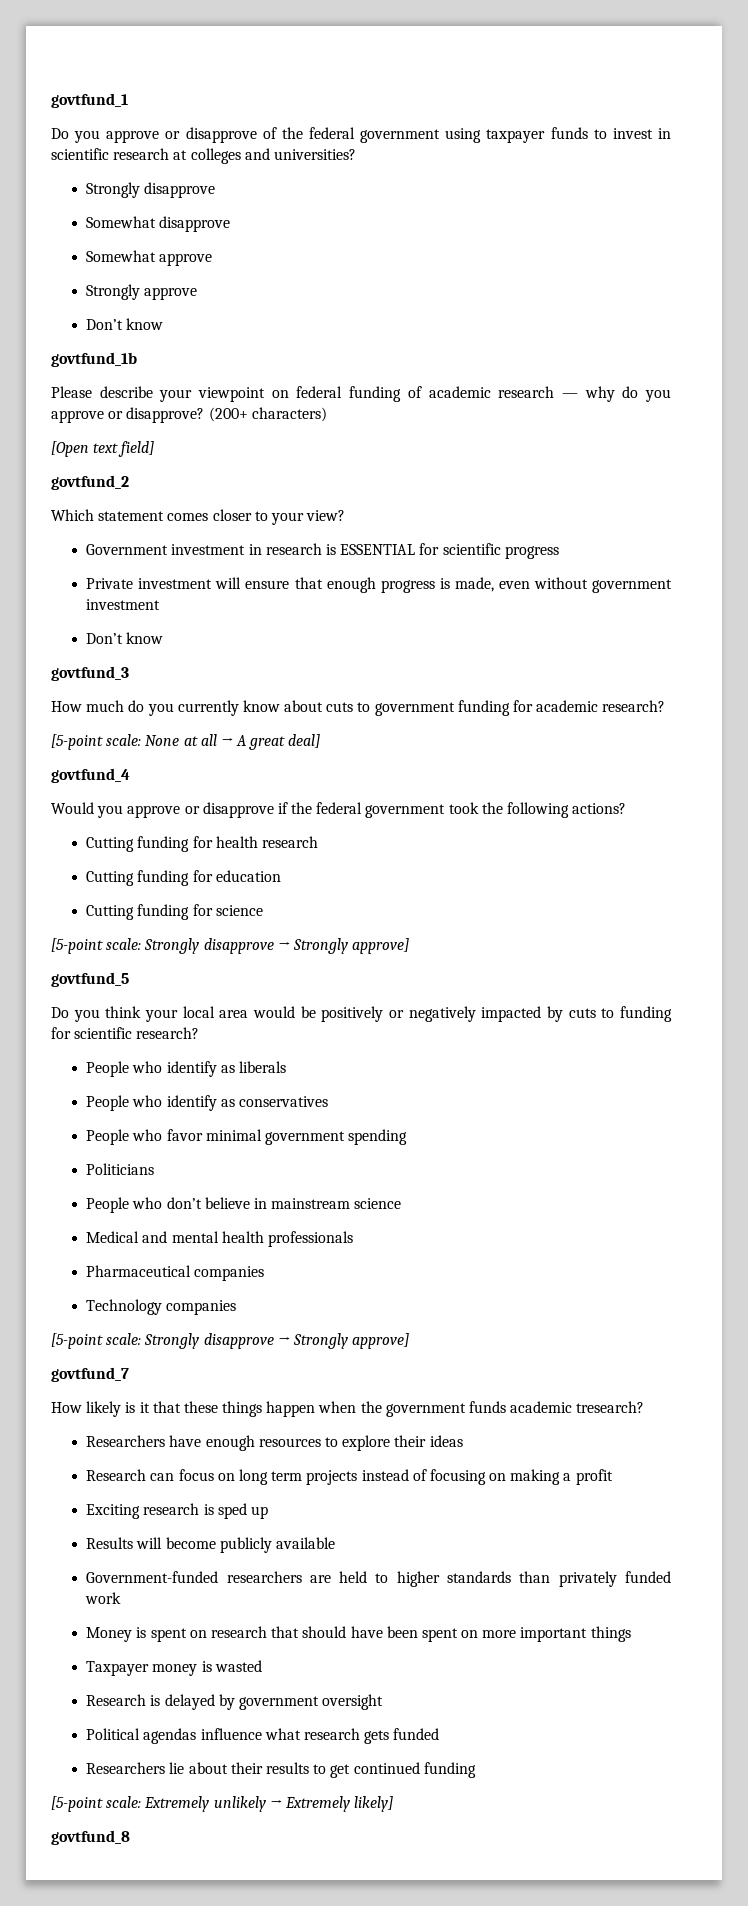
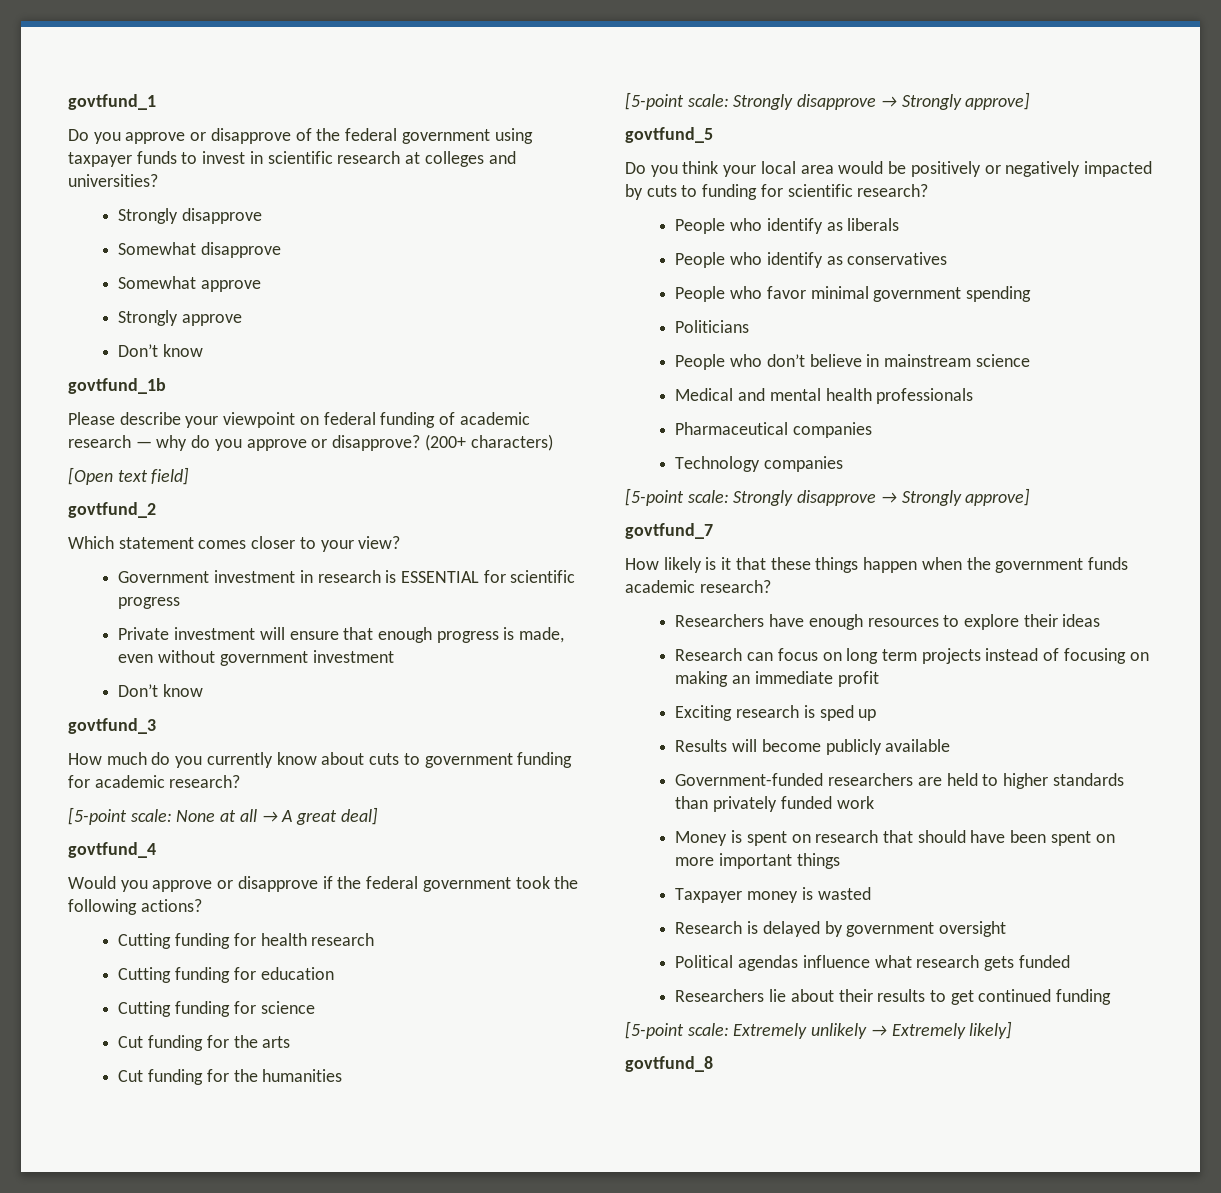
(263, 910) none -> [118,1035,291,1051] [118,1069,343,1085] // Cut funding for the arts // Cut funding for the humanities
[576,1401,645,1413] tresearch? -> [699,580,771,593] research?
[563,1473,572,1481] a -> [732,671,833,684] an immediate

